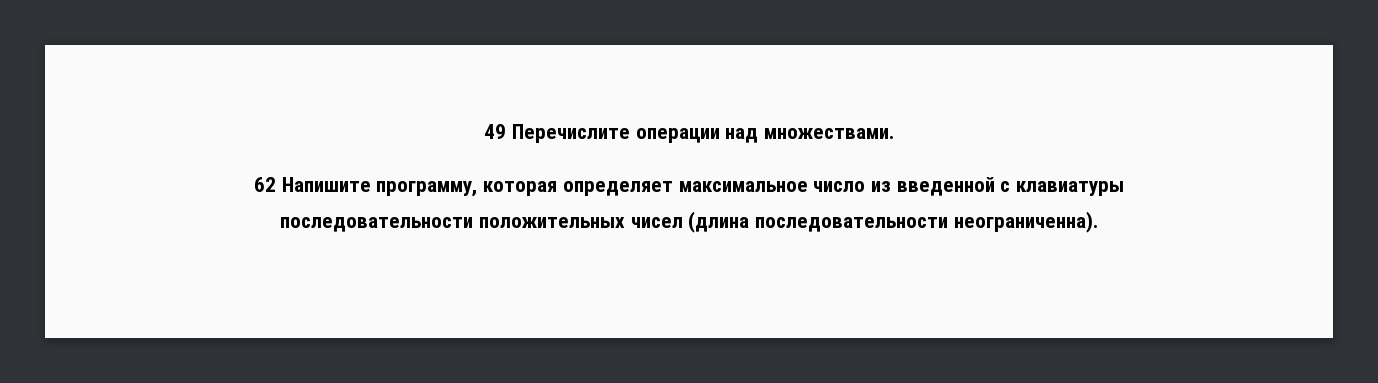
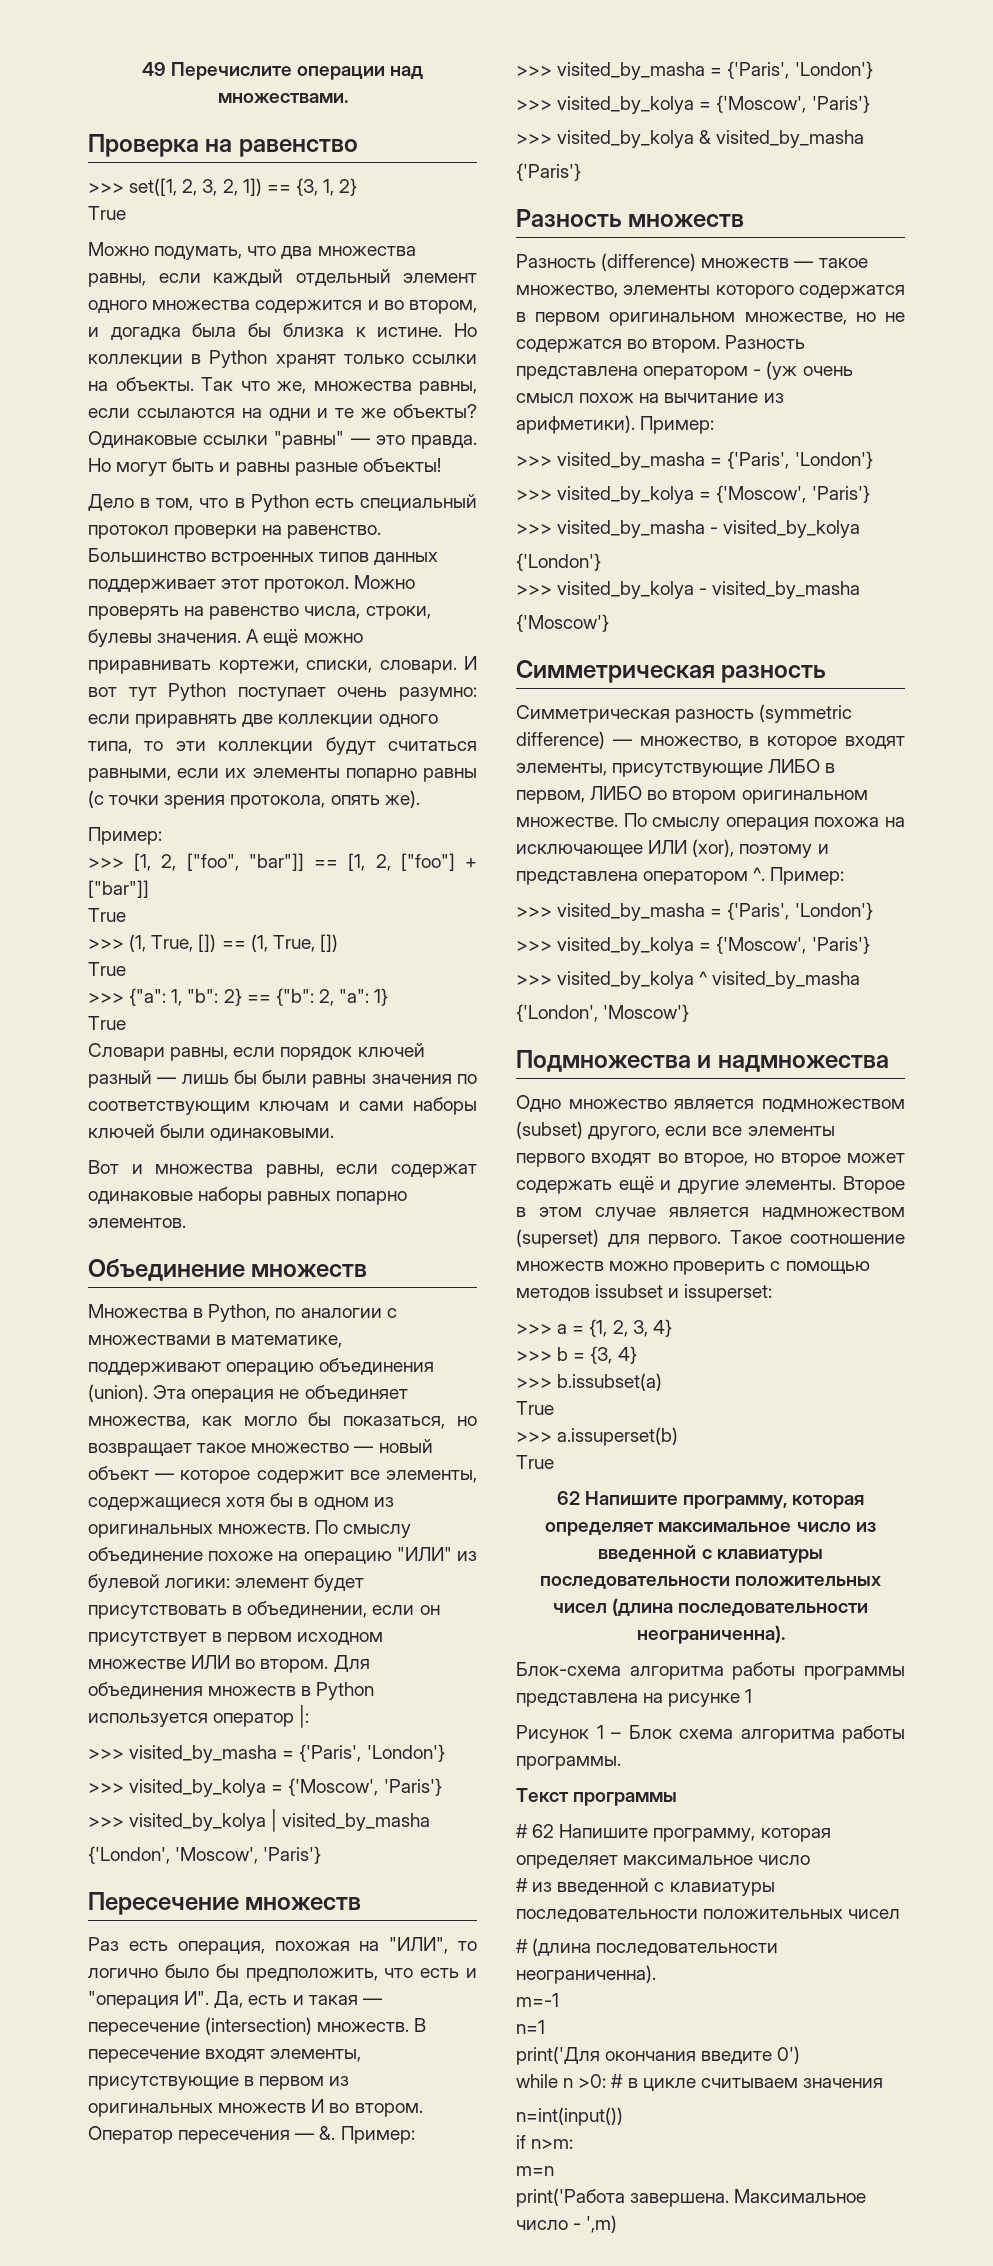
(894, 133) none -> [88,134,358,157] [88,178,358,196] [88,206,126,220] [88,242,416,260] [88,269,477,287] [88,300,477,314] [88,323,478,340] [88,350,478,368] [88,377,477,395] [88,404,477,421] [88,431,477,449] [88,458,441,476] [88,494,477,512] [88,525,382,539] [88,548,439,566] [88,575,416,593] [88,606,431,620] [88,629,363,647] [88,656,477,674] [88,683,477,701] [88,714,438,728] [88,737,477,755] [88,768,477,782] [88,790,420,809] [88,827,162,845] [88,853,477,871] [88,880,149,898] [88,908,126,922] [88,934,338,952] [88,962,126,976] [88,988,389,1006] [88,1016,126,1030] [88,1043,425,1061] [88,1070,477,1088] [88,1097,477,1115] [88,1124,335,1141] [88,1160,477,1178] [88,1187,408,1205] [88,1218,186,1228] [88,1259,368,1281] [88,1304,397,1322] [88,1335,343,1348] [88,1358,435,1376] [88,1384,408,1403] [88,1412,478,1429] [88,1439,433,1457] [88,1466,477,1484] [88,1493,394,1511] [88,1520,412,1538] [88,1547,477,1565] [88,1574,365,1592] [88,1601,440,1619] [88,1632,384,1646] [88,1655,370,1673] [88,1682,375,1700] [88,1705,310,1728] [88,1744,445,1763] [88,1778,442,1797] [88,1809,431,1832] [88,1846,322,1864] [88,1892,362,1915] [88,1937,477,1955] [88,1964,477,1982] [88,1991,382,2009] [88,2017,427,2036] [88,2049,362,2063] [88,2076,350,2090] [88,2099,423,2117] [88,2126,415,2144] [516,61,873,80] [516,95,870,114] [516,130,865,148] [516,163,581,181] [516,209,745,227] [516,253,868,271] [516,285,905,299] [516,312,905,326] [516,335,806,353] [516,361,853,380] [516,393,784,403] [516,415,715,434] [516,451,873,470] [516,485,870,504] [516,520,861,538] [516,553,601,571] [516,581,861,599] [516,614,609,632] [516,660,827,683] [516,704,853,723] [516,731,905,750] [516,759,836,777] [516,786,868,804] [516,813,905,831] [516,839,829,858] [516,867,845,885] [516,902,873,921] [516,936,870,955] [516,971,861,989] [516,1004,690,1022] [516,1050,889,1072] [516,1095,905,1112] [516,1121,835,1140] [516,1153,905,1167] [516,1176,905,1194] [516,1207,905,1221] [516,1229,905,1248] [516,1261,870,1275] [516,1284,773,1302] [516,1319,672,1337] [516,1346,637,1364] [516,1373,663,1391] [516,1401,554,1415] [516,1427,679,1446] [516,1455,554,1469] // Проверка на равенство // >>> set([1, 2, 3, 2, 1]) == {3, 1, 2} // True // Можно подумать, что два множества равны, если каждый отдельный элемент одного множества содержится и во втором, и догадка была бы близка к истине. Но коллекции в Python хранят только ссылки на объекты. Так что же, множества равны, если ссылаются на одни и те же объекты? Одинаковые ссылки "равны" — это правда. Но могут быть и равны разные объекты! // Дело в том, что в Python есть специальный протокол проверки на равенство. Большинство встроенных типов данных поддерживает этот протокол. Можно проверять на равенство числа, строки, булевы значения. А ещё можно приравнивать кортежи, списки, словари. И вот тут Python поступает очень разумно: если приравнять две коллекции одного типа, то эти коллекции будут считаться равными, если их элементы попарно равны (с точки зрения протокола, опять же). // Пример: // >>> [1, 2, ["foo", "bar"]] == [1, 2, ["foo"] + ["bar"]] // True // >>> (1, True, []) == (1, True, []) // True // >>> {"a": 1, "b": 2} == {"b": 2, "a": 1} // True // Словари равны, если порядок ключей разный — лишь бы были равны значения по соответствующим ключам и сами наборы ключей были одинаковыми. // Вот и множества равны, если содержат одинаковые наборы равных попарно элементов. // Объединение множеств // Множества в Python, по аналогии с множествами в математике, поддерживают операцию объединения (union). Эта операция не объединяет множества, как могло бы показаться, но возвращает такое множество — новый объект — которое содержит все элементы, содержащиеся хотя бы в одном из оригинальных множеств. По смыслу объединение похоже на операцию "ИЛИ" из булевой логики: элемент будет присутствовать в объединении, если он присутствует в первом исходном множестве ИЛИ во втором. Для объединения множеств в Python используется оператор |: // >>> visited_by_masha = {'Paris', 'London'} // >>> visited_by_kolya = {'Moscow', 'Paris'} // >>> visited_by_kolya | visited_by_masha // {'London', 'Moscow', 'Paris'} // Пересечение множеств // Раз есть операция, похожая на "ИЛИ", то логично было бы предположить, что есть и "операция И". Да, есть и такая — пересечение (intersection) множеств. В пересечение входят элементы, присутствующие в первом из оригинальных множеств И во втором. Оператор пересечения — &. Пример: // >>> visited_by_masha = {'Paris', 'London'} // >>> visited_by_kolya = {'Moscow', 'Paris'} // >>> visited_by_kolya & visited_by_masha // {'Paris'} // Разность множеств // Разность (difference) множеств — такое множество, элементы которого содержатся в первом оригинальном множестве, но не содержатся во втором. Разность представлена оператором - (уж очень смысл похож на вычитание из арифметики). Пример: // >>> visited_by_masha = {'Paris', 'London'} // >>> visited_by_kolya = {'Moscow', 'Paris'} // >>> visited_by_masha - visited_by_kolya // {'London'} // >>> visited_by_kolya - visited_by_masha // {'Moscow'} // Симметрическая разность // Симметрическая разность (symmetric difference) — множество, в которое входят элементы, присутствующие ЛИБО в первом, ЛИБО во втором оригинальном множестве. По смыслу операция похожа на исключающее ИЛИ (xor), поэтому и представлена оператором ^. Пример: // >>> visited_by_masha = {'Paris', 'London'} // >>> visited_by_kolya = {'Moscow', 'Paris'} // >>> visited_by_kolya ^ visited_by_masha // {'London', 'Moscow'} // Подмножества и надмножества // Одно множество является подмножеством (subset) другого, если все элементы первого входят во второе, но второе может содержать ещё и другие элементы. Второе в этом случае является надмножеством (superset) для первого. Такое соотношение множеств можно проверить с помощью методов issubset и issuperset: // >>> a = {1, 2, 3, 4} // >>> b = {3, 4} // >>> b.issubset(a) // True // >>> a.issuperset(b) // True
(1098, 222) none -> [516,1662,905,1680] [516,1689,753,1707] [516,1725,905,1743] [516,1756,621,1770] [516,1788,678,1806] [516,1824,831,1842] [516,1855,811,1869] [516,1878,775,1896] [516,1909,901,1922] [516,1938,779,1956] [516,1965,656,1984] [516,1993,559,2007] [516,2020,545,2034] [516,2046,801,2065] [516,2074,883,2091] [516,2107,623,2126] [516,2135,574,2149] [516,2166,554,2176] [516,2188,867,2207] [516,2215,618,2233] // Блок-схема алгоритма работы программы представлена на рисунке 1 // Рисунок 1 – Блок схема алгоритма работы программы. // Текст программы // # 62 Напишите программу, которая определяет максимальное число // # из введенной с клавиатуры последовательности положительных чисел // # (длина последовательности неограниченна). // m=-1 // n=1 // print('Для окончания введите 0') // while n >0: # в цикле считываем значения // n=int(input()) // if n>m: // m=n // print('Работа завершена. Максимальное число - ',m)

